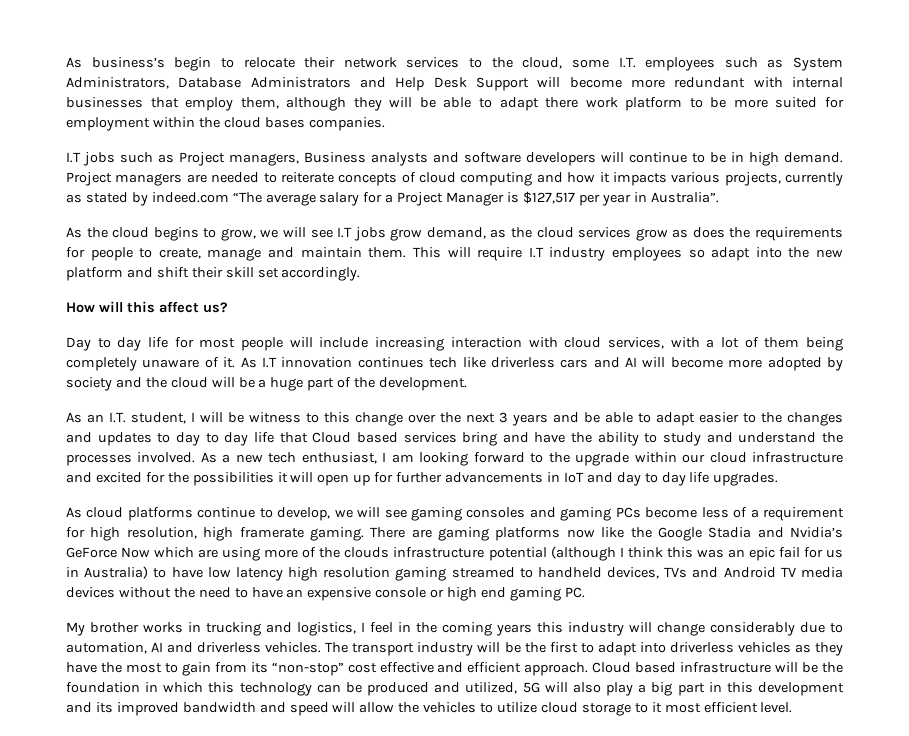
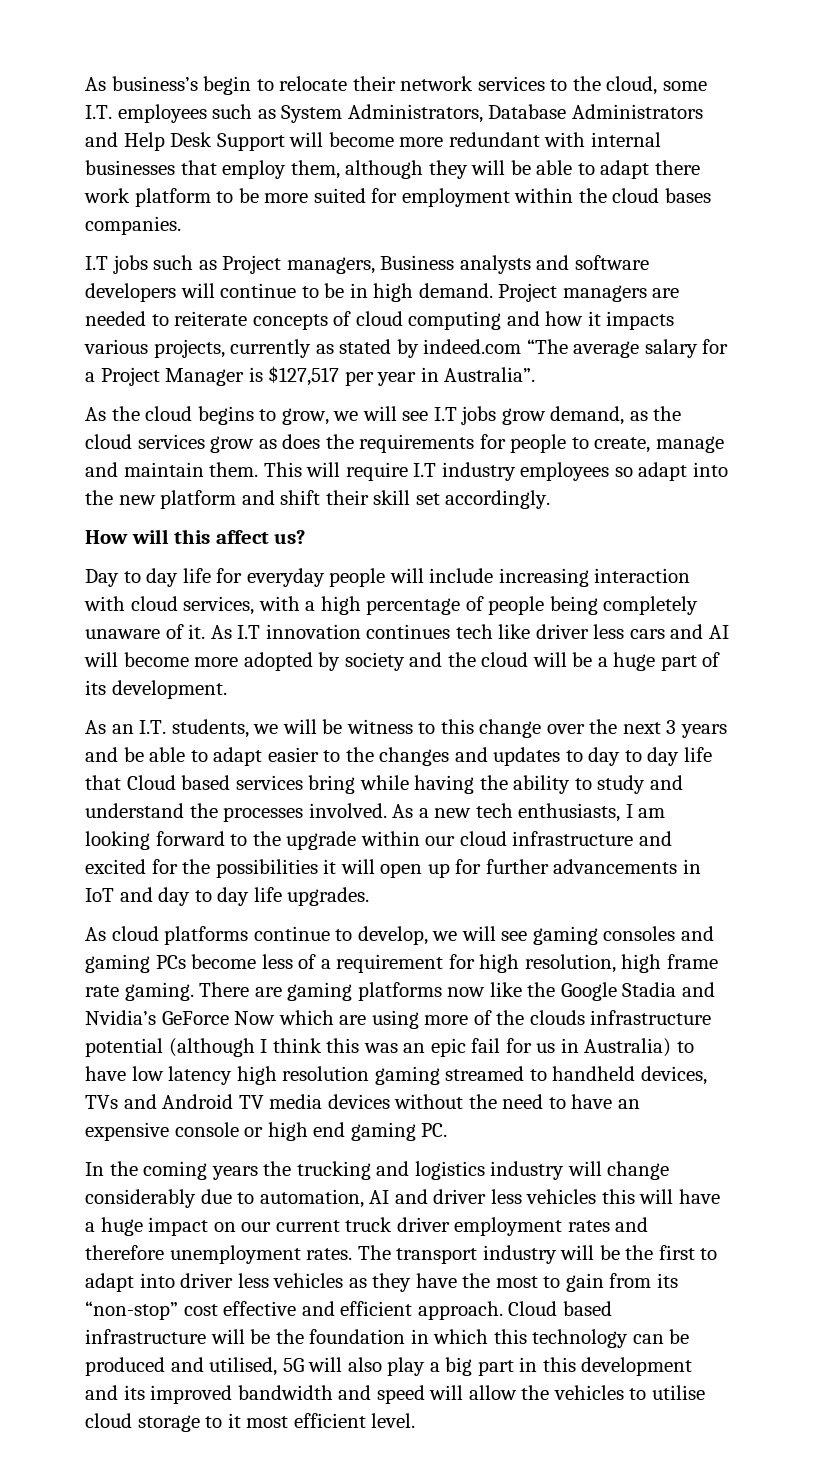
[199,338,236,348] most -> [246,568,325,587] everyday
[720,337,800,348] lot of them -> [320,596,545,615] high percentage of people
[490,357,555,368] driverless -> [535,624,625,639] driver less
[354,377,376,388] the -> [85,680,106,695] its
[131,412,195,424] student, I -> [171,719,279,738] students, we
[502,432,566,443] and have -> [359,775,475,794] while having
[301,452,377,464] enthusiast, -> [518,803,621,822] enthusiasts,
[239,527,304,538] framerate -> [666,954,718,969] [85,985,119,997] frame rate
[66,622,563,636] My brother works in trucking and logistics, I feel in the coming years this -> [85,1161,485,1180] In the coming years the trucking and logistics
[197,642,322,653] driverless vehicles. -> [433,1189,720,1204] [85,1217,649,1236] [85,1245,353,1264] driver less vehicles this will have a huge impact on our current truck driver employment rates and therefore unemployment rates.
[669,642,734,653] driverless -> [180,1273,269,1288] driver less
[465,682,518,694] utilized, -> [209,1357,278,1376] utilised,
[497,702,538,713] utilize -> [651,1385,705,1400] utilise

